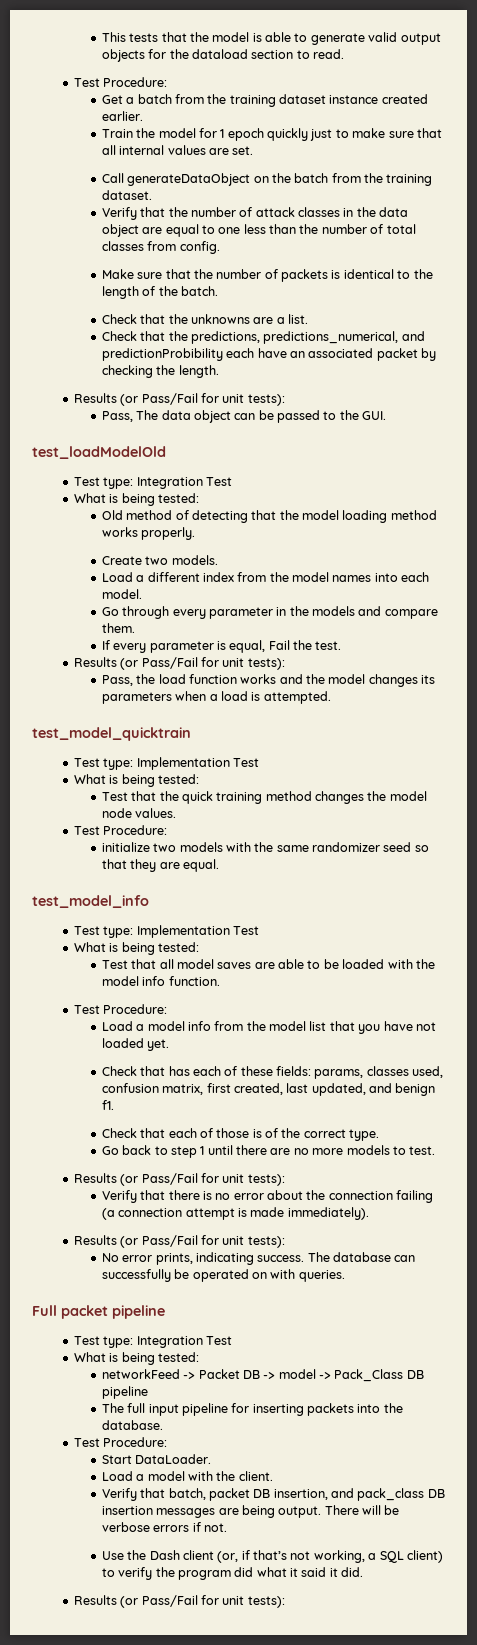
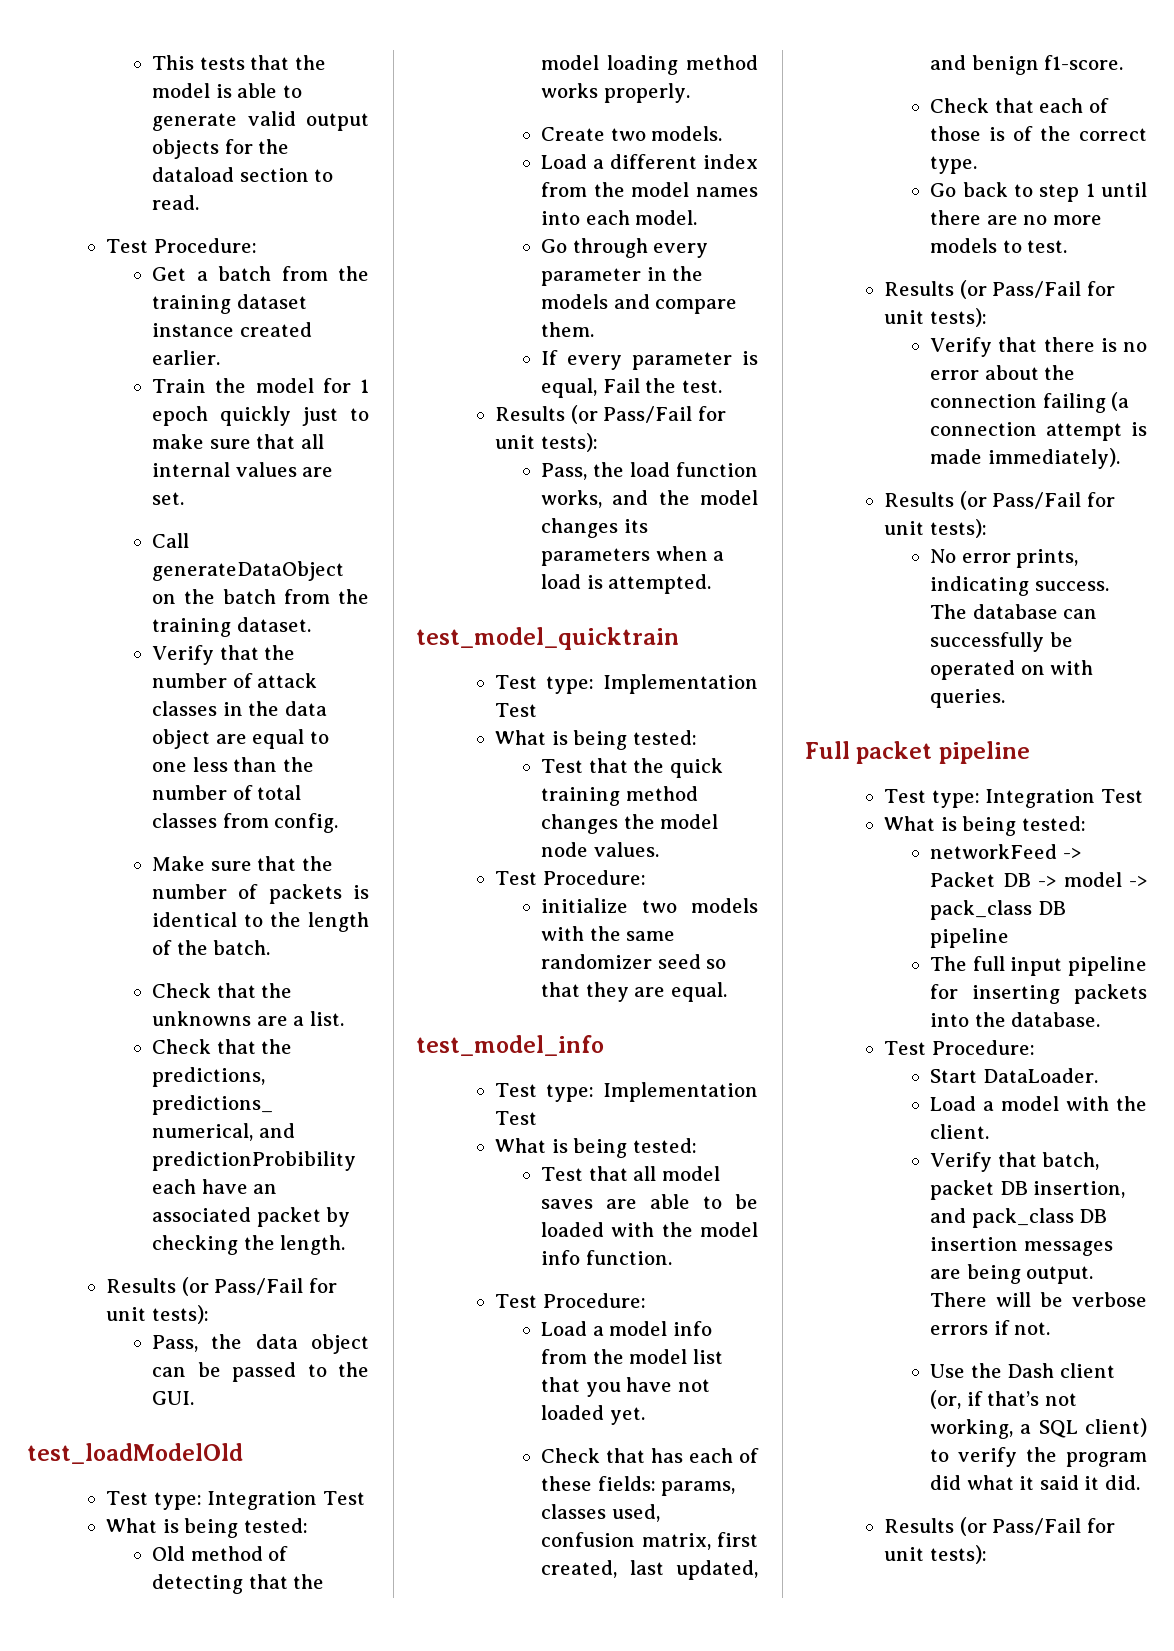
[136,410,159,420] The -> [211,1334,243,1349] the
[240,674,277,684] works -> [541,490,603,508] works,
[101,1100,114,1110] f1. -> [1044,55,1124,70] f1-score.
[334,1369,404,1382] Pack_Class -> [930,900,1033,920] pack_class

